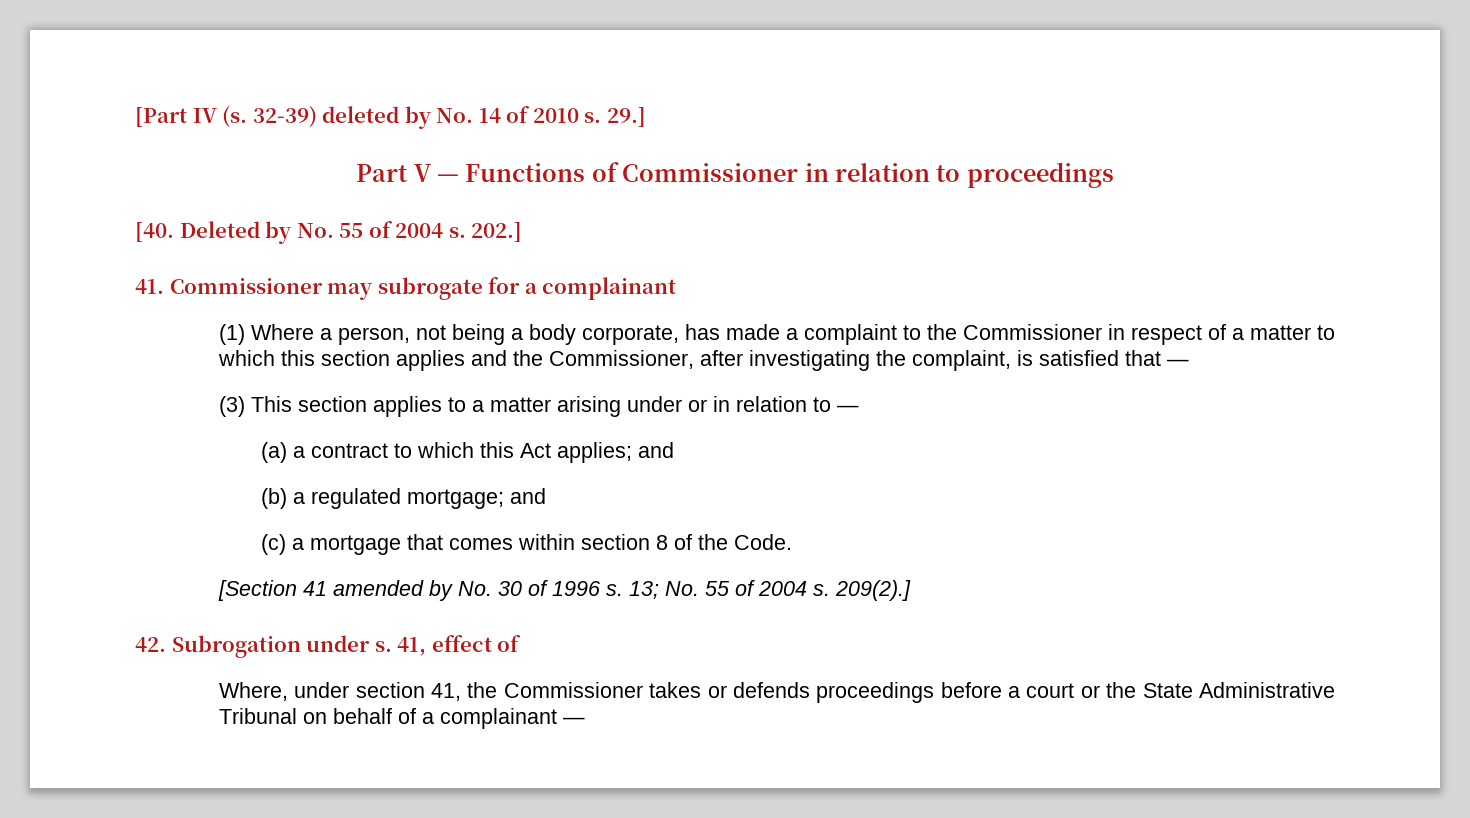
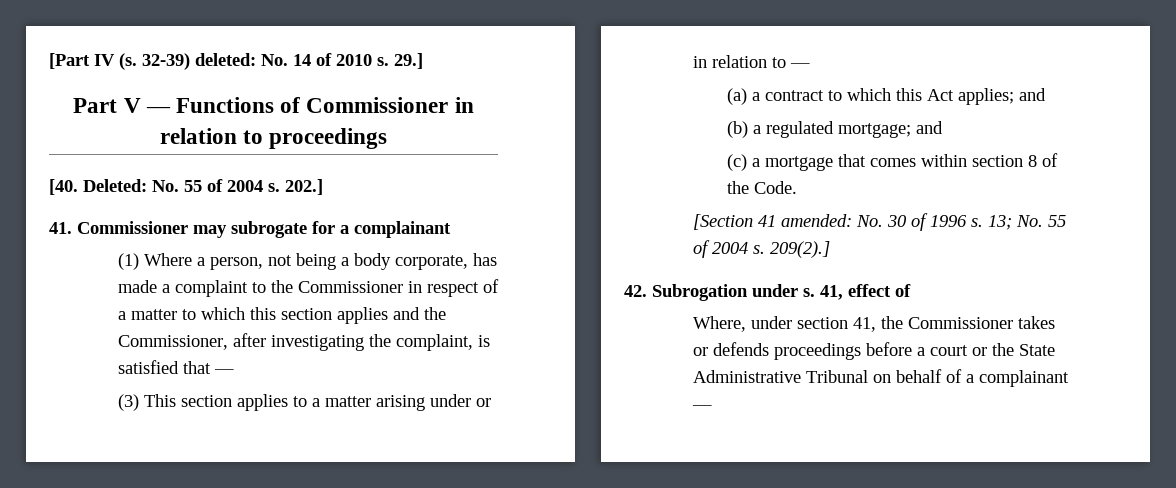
[322,106,431,129] deleted by -> [195,53,256,66] deleted:
[179,221,292,244] Deleted by -> [83,179,147,192] Deleted:
[332,580,453,601] amended by -> [780,214,852,227] amended:

